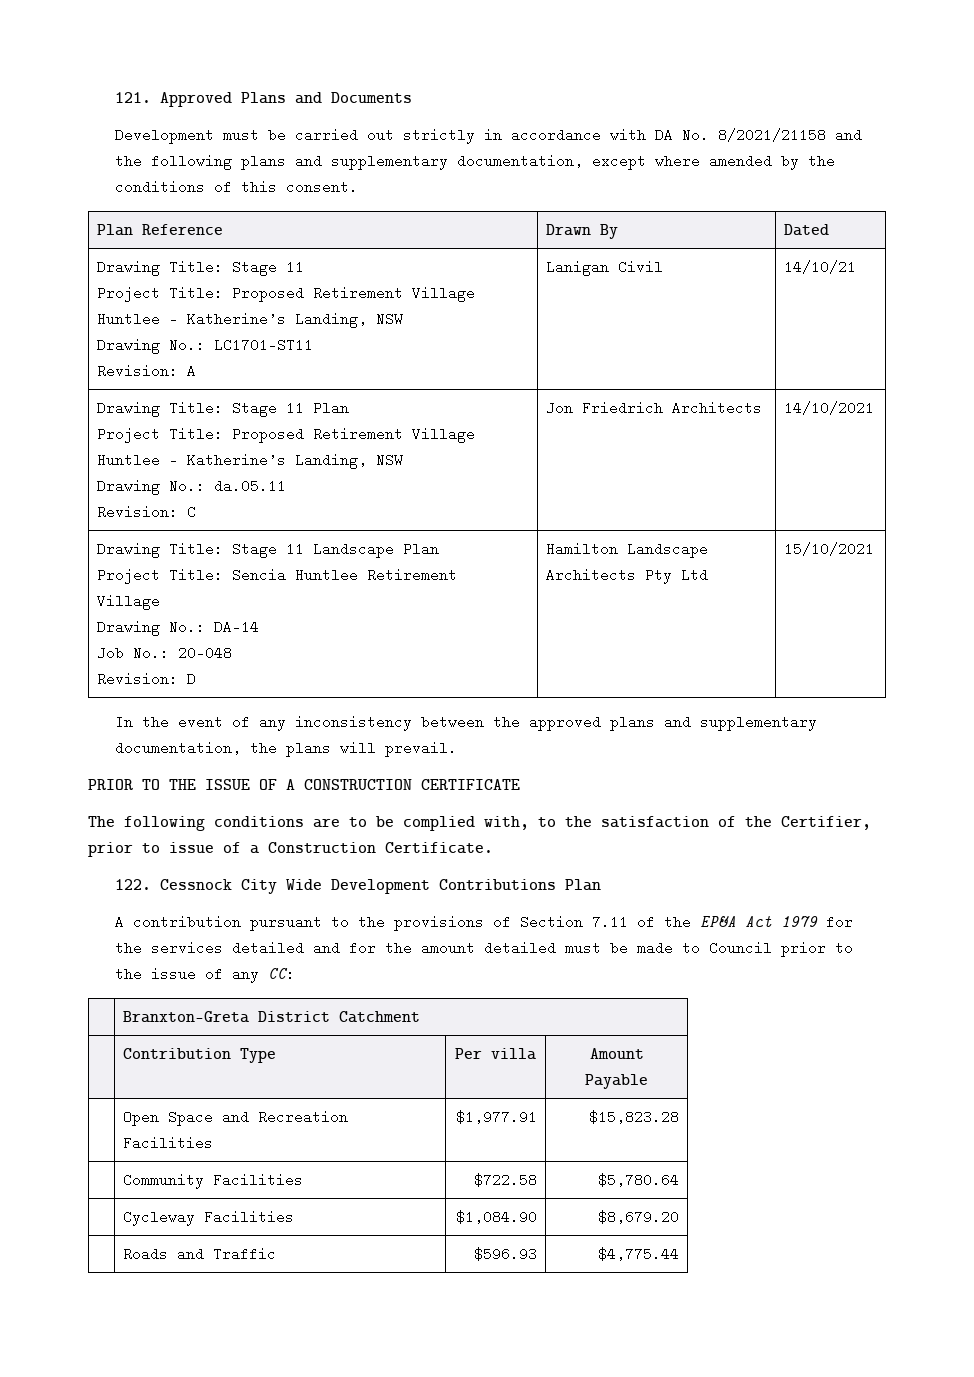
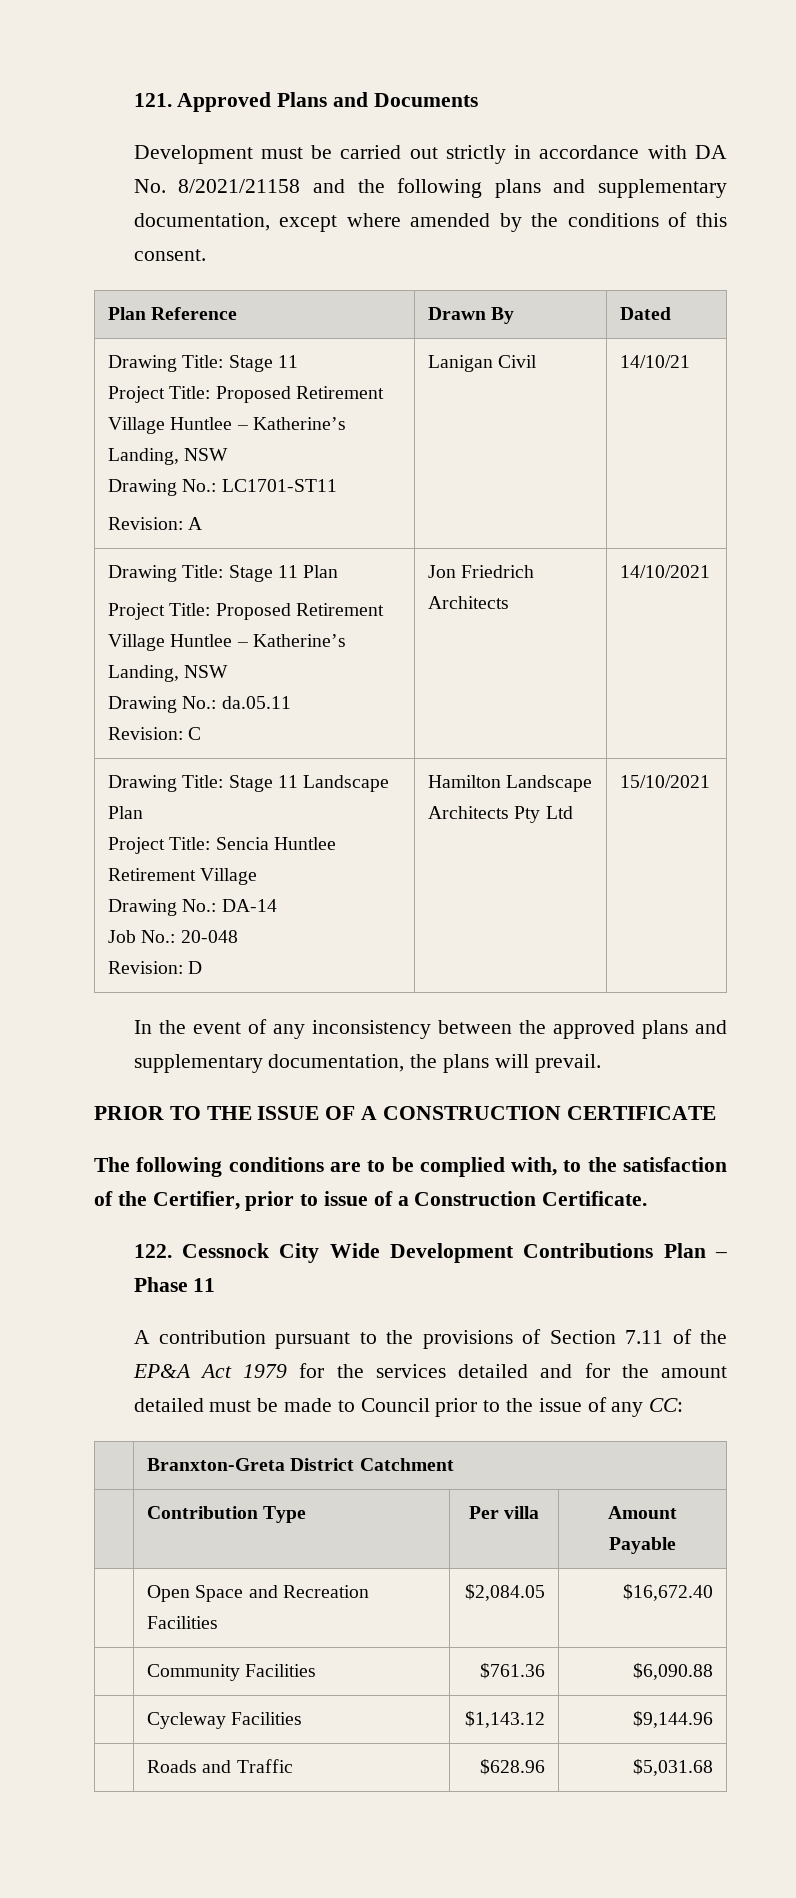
(602, 885) none -> [715,1252,728,1258] [133,1277,216,1292] – Phase 11
[455,1110,537,1124] [588,1110,679,1124] $1,977.91 | $15,823.28 -> [464,1584,545,1601] [622,1584,713,1601] $2,084.05 | $16,672.40
[473,1173,537,1187] [597,1173,679,1187] $722.58 | $5,780.64 -> [479,1663,545,1679] [632,1663,713,1680] $761.36 | $6,090.88
[455,1210,537,1224] [597,1210,679,1224] $1,084.90 | $8,679.20 -> [464,1711,545,1728] [632,1711,713,1728] $1,143.12 | $9,144.96
[473,1247,537,1261] [597,1247,679,1261] $596.93 | $4,775.44 -> [479,1759,545,1775] [632,1759,713,1776] $628.96 | $5,031.68

